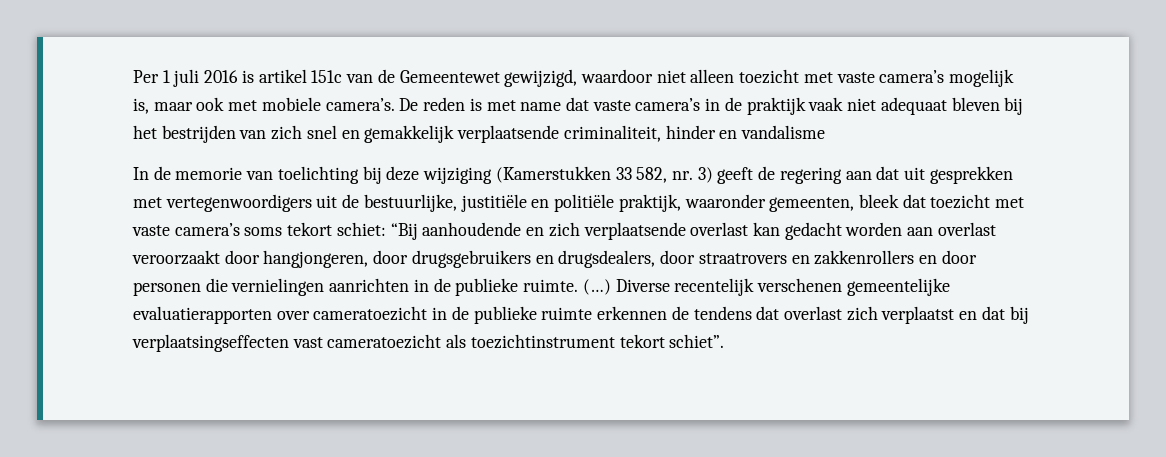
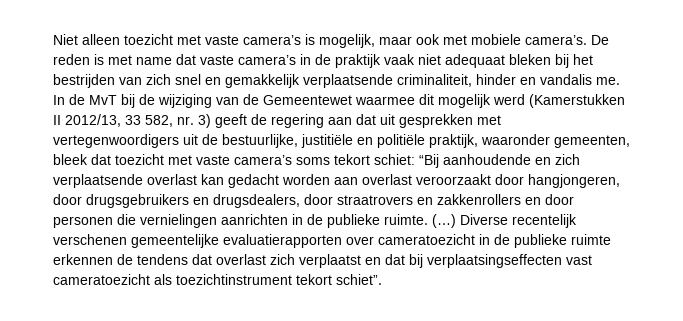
[133,69,686,87] Per 1 juli 2016 is artikel 151c van de Gemeentewet gewijzigd, waardoor niet -> [53,34,78,45] Niet
[949,69,1015,87] [133,98,149,114] mogelijk is, -> [305,34,375,48] is mogelijk,
[951,97,1000,111] bleven -> [509,54,551,65] bleken
[740,125,825,139] [133,166,611,184] vandalisme // In de memorie van toelichting bij deze wijziging (Kamerstukken -> [540,74,620,85] [53,94,625,108] [53,114,121,127] vandalis me. In de MvT bij de wijziging van de Gemeentewet waarmee dit mogelijk werd (Kamerstukken II 2012/13,

